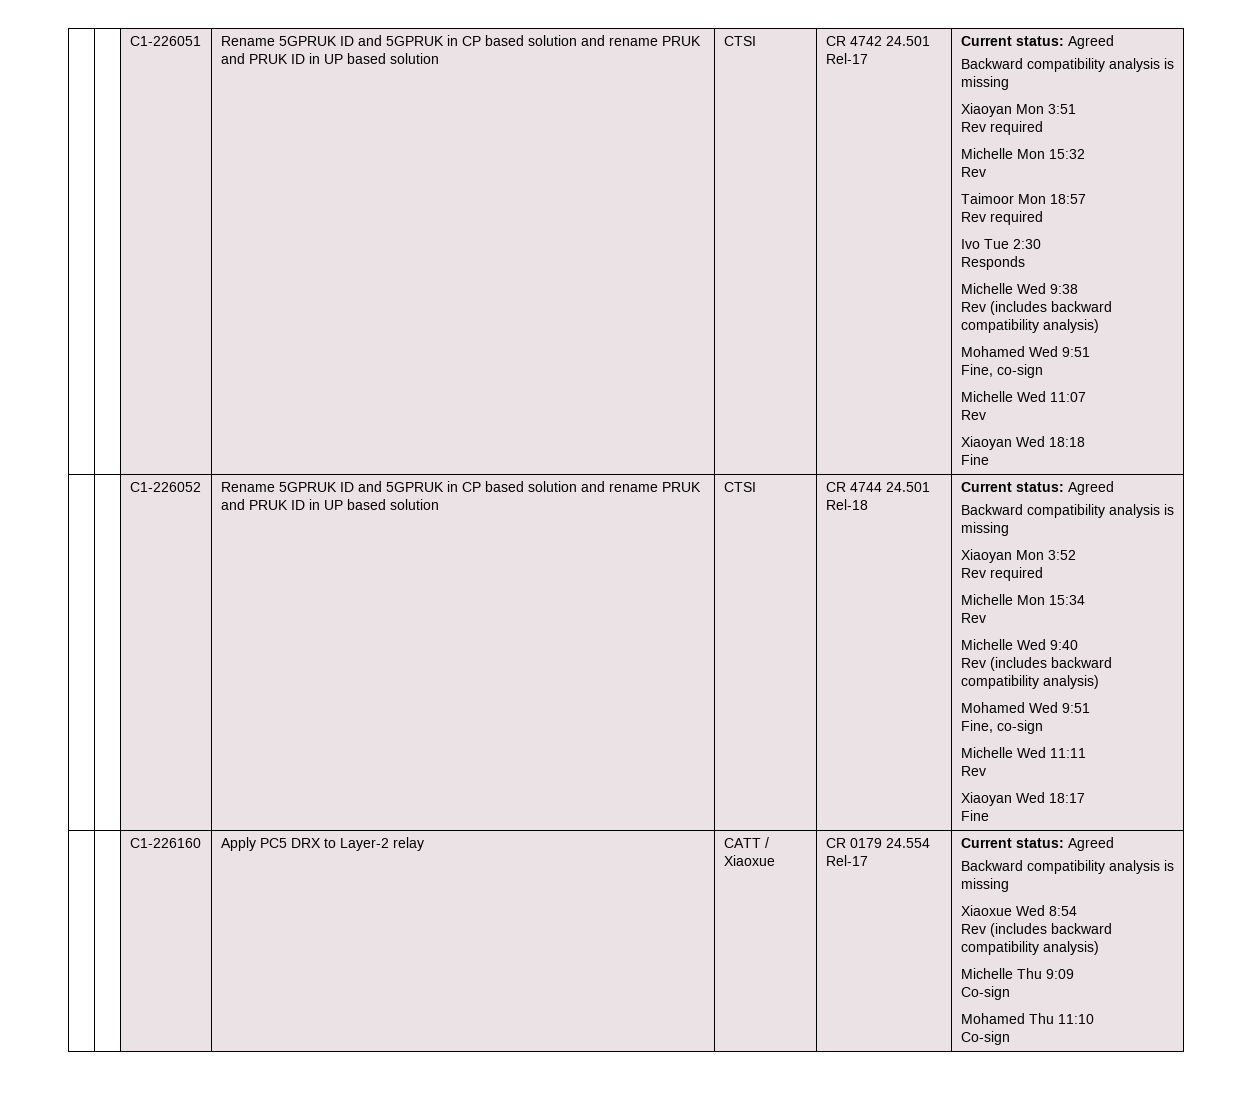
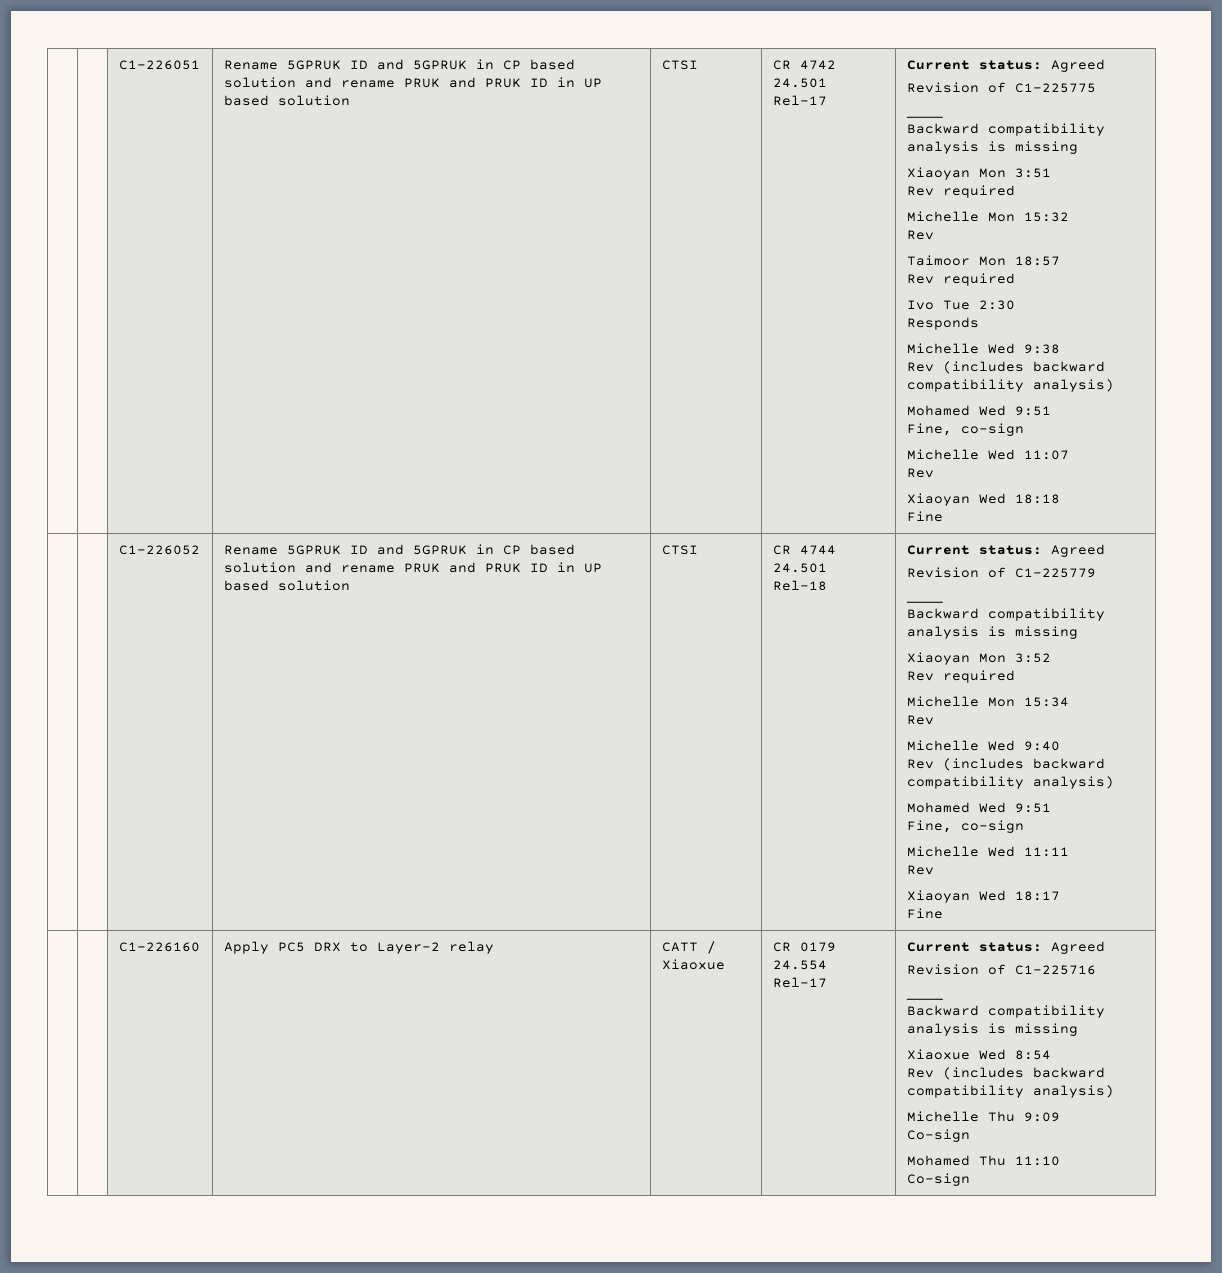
(1114, 42) none -> [906,82,1096,93] [905,115,943,118] // Revision of C1-225775 // ____
(1114, 488) none -> [906,567,1096,578] [905,600,943,603] // Revision of C1-225779 // ____
(1114, 844) none -> [906,964,1096,975] [905,997,943,1000] // Revision of C1-225716 // ____

